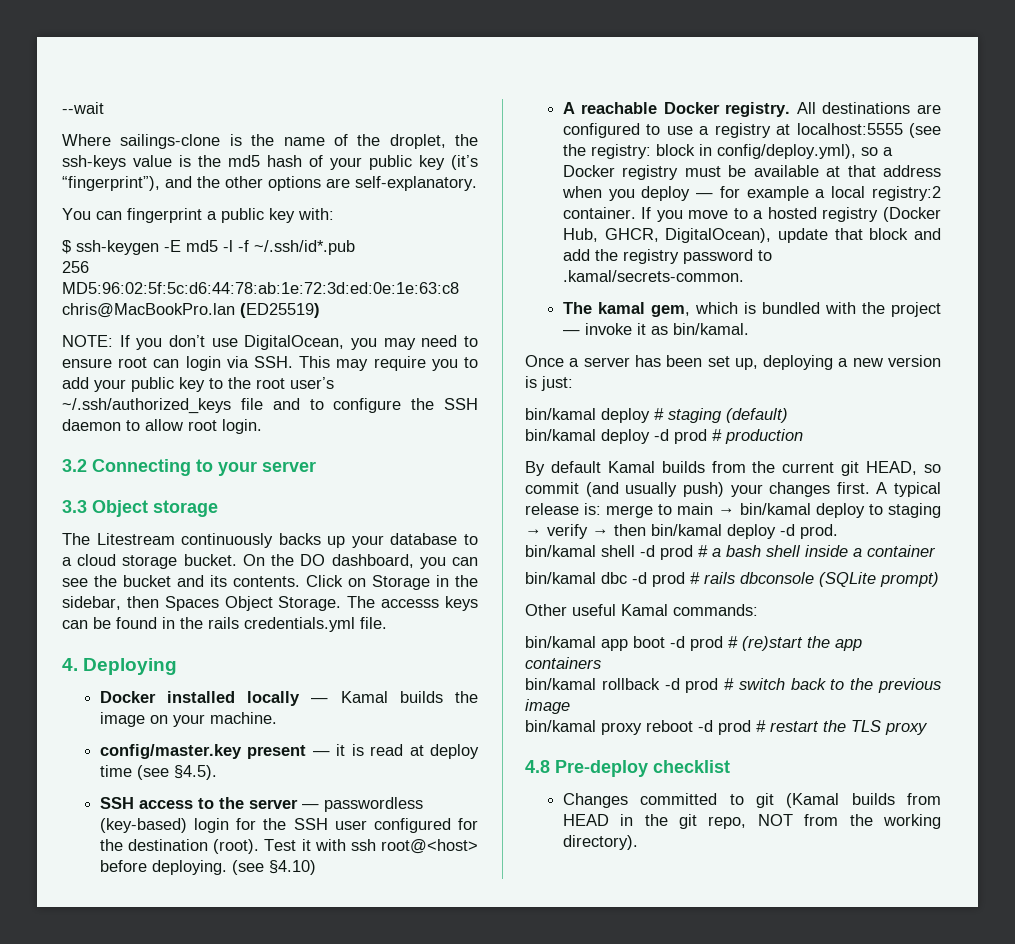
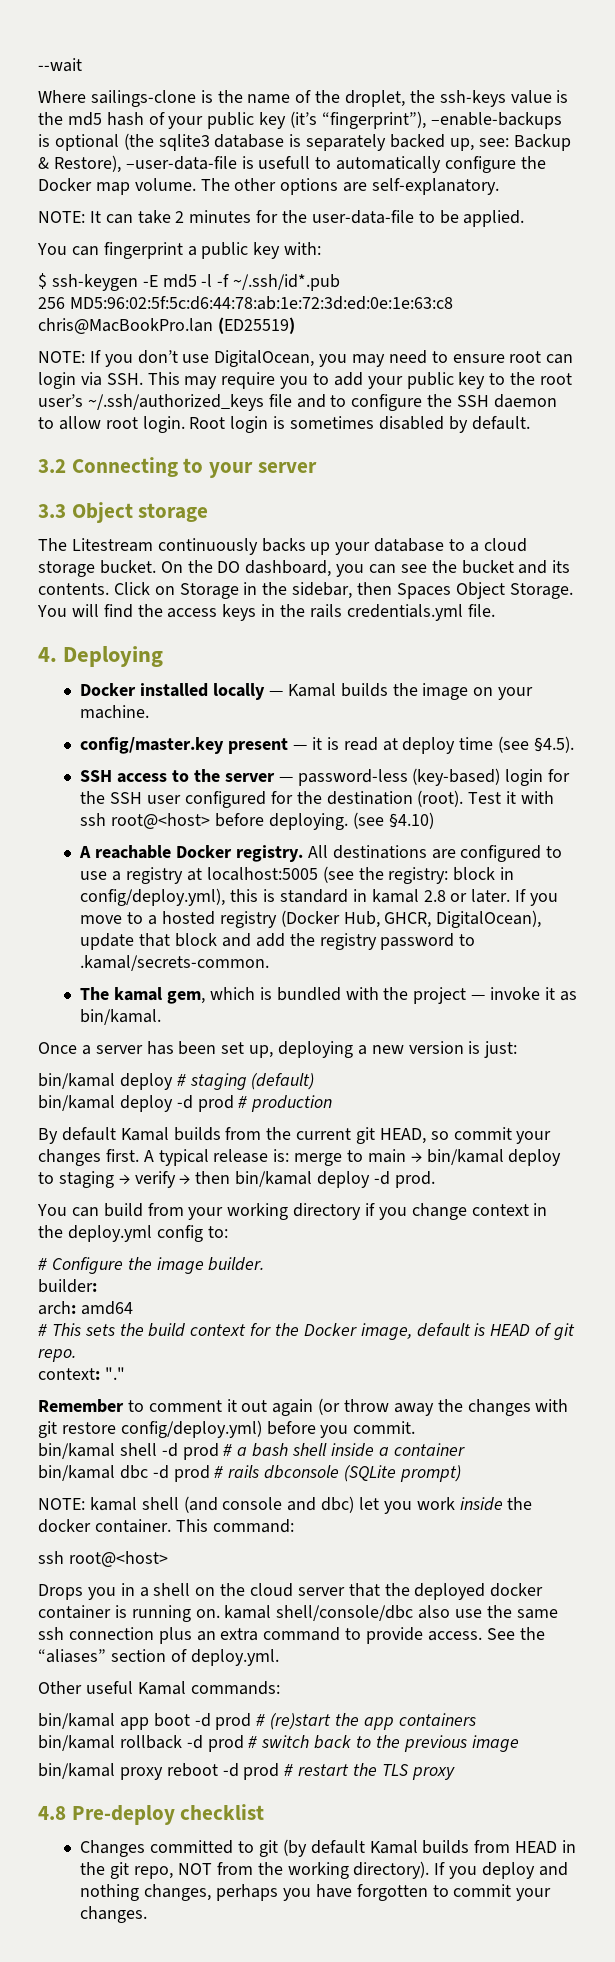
[165,176,477,191] and the other options are self-explanatory. -> [430,112,562,129] [38,133,571,151] [38,155,546,173] [38,178,500,195] [38,210,525,227] –enable-backups is optional (the sqlite3 database is separately backed up, see: Backup & Restore), –user-data-file is usefull to automatically configure the Docker map volume. The other options are self-explanatory. // NOTE: It can take 2 minutes for the user-data-file to be applied.
(262, 426) none -> [189,416,530,433] Root login is sometimes disabled by default.
[347,596,478,611] [62,617,157,629] The accesss keys can be found -> [37,604,257,621] You will find the access keys
[323,797,423,812] passwordless -> [297,769,408,786] password-less
[796,123,903,135] localhost:5555 -> [206,867,318,881] localhost:5005
[860,147,893,156] [562,165,941,180] [561,186,941,201] [562,207,636,219] so a Docker registry must be available at that address when you deploy — for example a local registry:2 container. -> [230,889,511,903] this is standard in kamal 2.8 or later.
[585,482,724,497] (and usually push) -> (512, 1133) none
(838, 531) none -> [37,1203,548,1220] [38,1225,228,1242] [38,1257,265,1274] [38,1279,97,1293] [38,1301,133,1315] [38,1323,576,1340] [38,1349,76,1362] [38,1367,125,1380] [38,1398,569,1416] [38,1420,416,1438] // You can build from your working directory if you change context in the deploy.yml config to: // # Configure the image builder. // builder: // arch: amd64 // # This sets the build context for the Docker image, default is HEAD of git repo. // context: "." // Remember to comment it out again (or throw away the changes with git restore config/deploy.yml) before you commit.
(939, 579) none -> [38,1496,533,1514] [38,1519,294,1533] [38,1551,168,1567] [38,1583,544,1600] [38,1605,558,1622] [38,1627,545,1644] [38,1649,279,1666] // NOTE: kamal shell (and console and dbc) let you work inside the docker container. This command: // ssh root@<host> // Drops you in a shell on the cloud server that the deployed docker container is running on. kamal shell/console/dbc also use the same ssh connection plus an extra command to provide access. See the “aliases” section of deploy.yml.
[786,793,840,808] (Kamal -> [282,1839,418,1857] (by default Kamal
(638, 842) none -> [434,1862,568,1879] [80,1884,552,1901] [80,1906,148,1923] If you deploy and nothing changes, perhaps you have forgotten to commit your changes.

